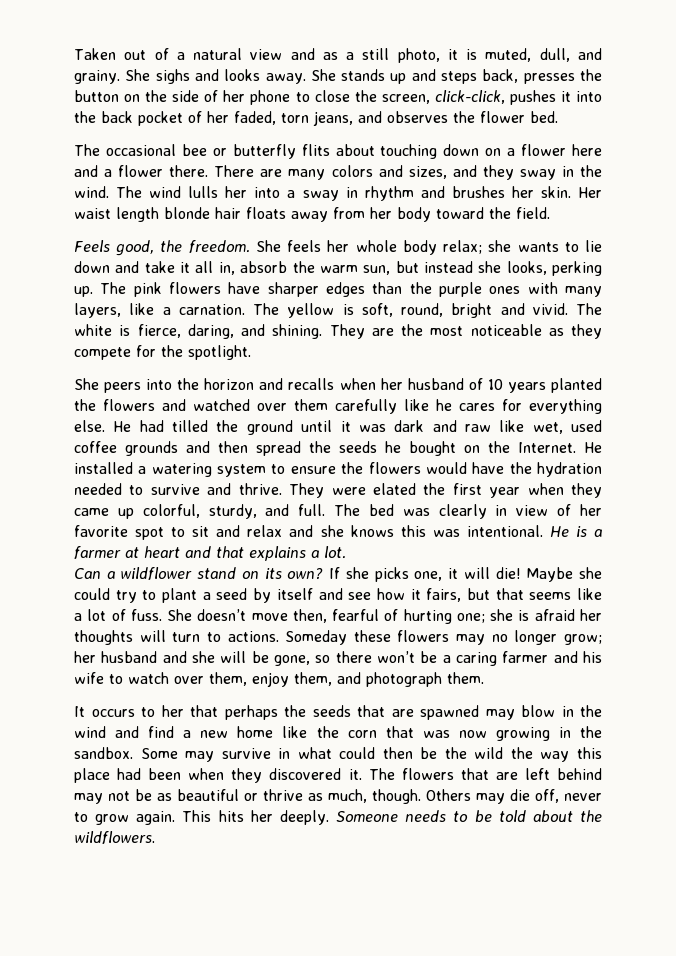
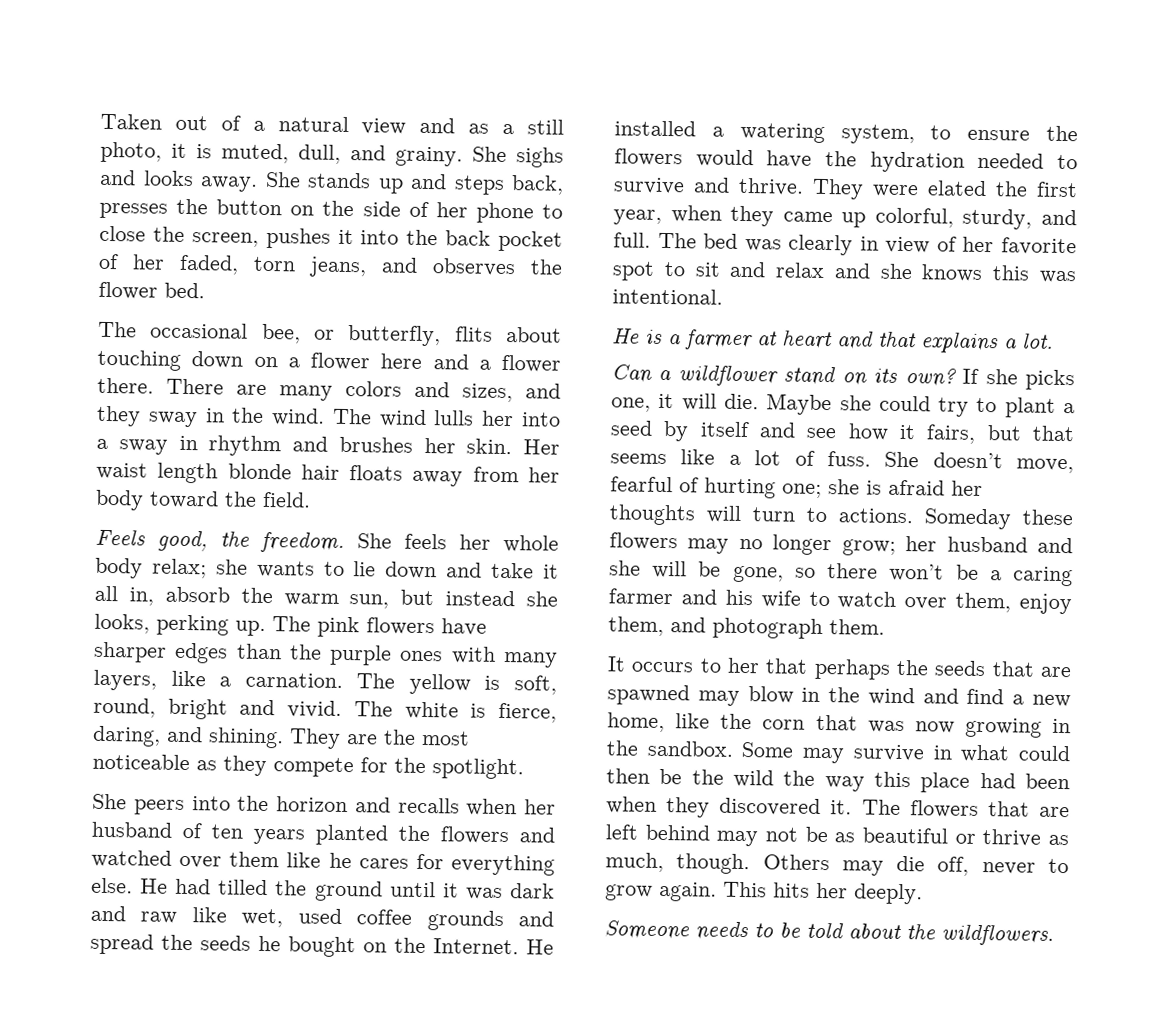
[434,90,505,104] click-click, -> (259, 239) none
[181,144,296,159] bee or butterfly -> [261,323,442,347] bee, or butterfly,
[487,379,503,390] 10 -> [211,824,243,839] ten
[335,399,397,414] carefully -> (280, 859) none
[218,441,248,453] then -> (554, 919) none
[217,464,267,477] system -> [840,124,915,145] system,
[489,487,521,498] year -> [613,209,662,225] year,
(543, 531) none -> (723, 296) //
[495,567,521,579] die! -> [723,393,759,410] die.
[251,609,327,623] move then, -> [1016,458,1074,474] move,
[237,726,274,738] home -> [607,712,665,733] home,
(329, 817) none -> (923, 894) //

